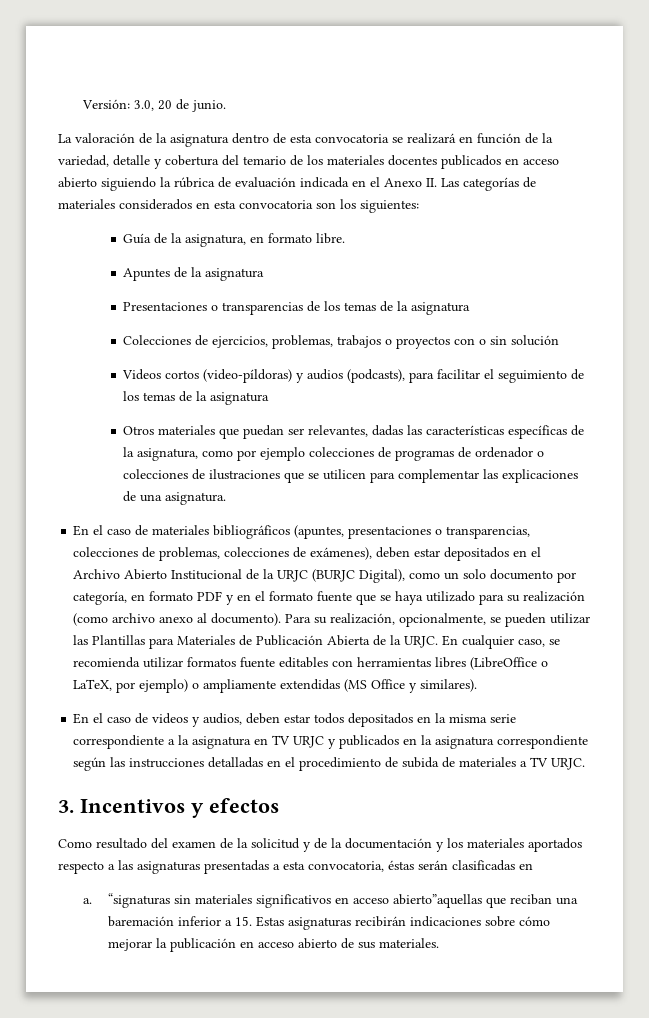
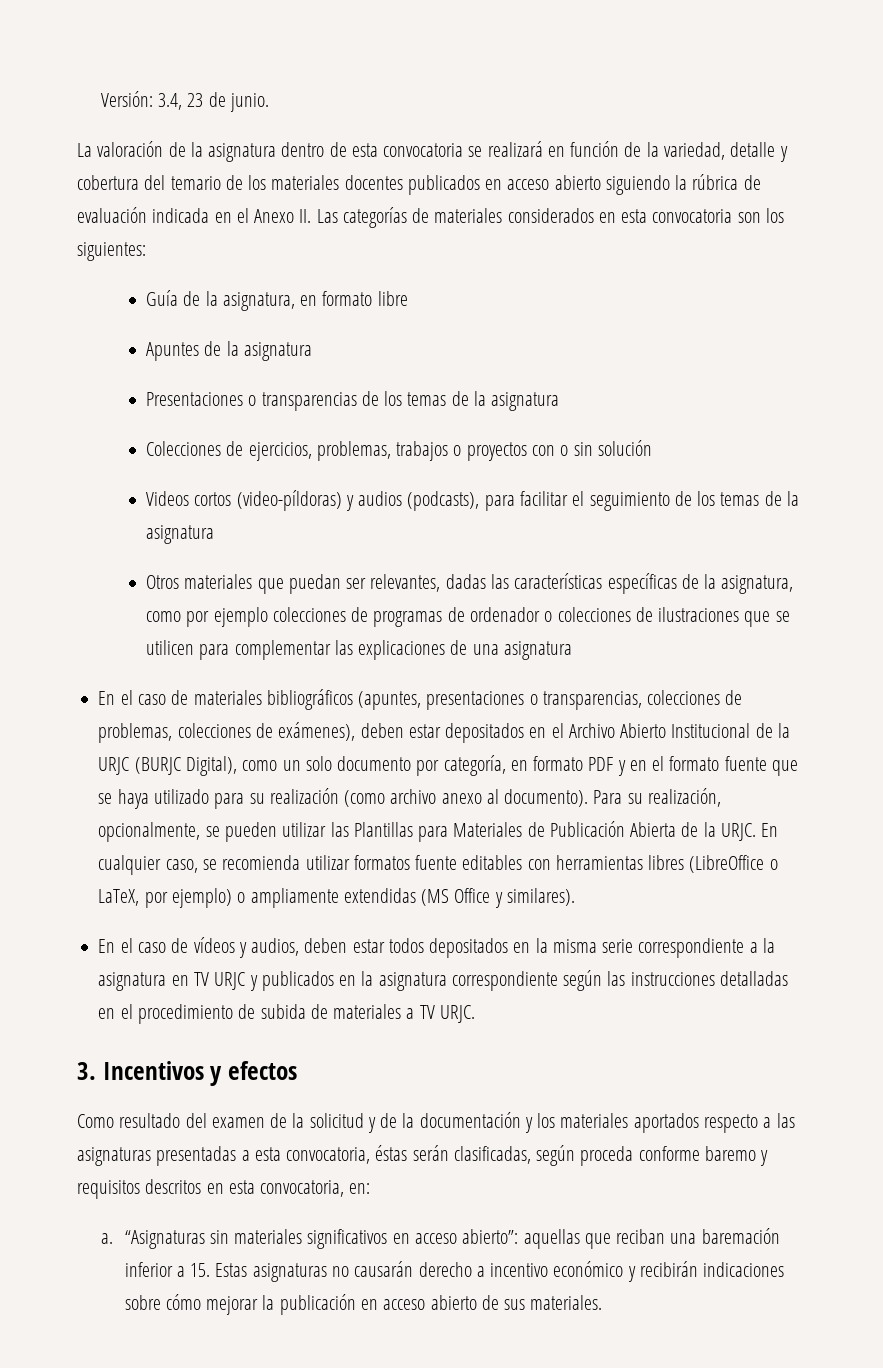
[134,100,173,111] 3.0, 20 -> [158,93,204,110] 3.4, 23
[316,233,346,244] libre. -> [377,291,408,306] libre
[165,492,227,505] asignatura. -> [503,641,572,660] asignatura
[152,713,189,724] videos -> [193,937,235,953] vídeos
[452,860,533,871] clasificadas en -> [453,1145,769,1166] [77,1179,371,1199] clasificadas, según proceda conforme baremo y requisitos descritos en esta convocatoria, en:
[108,893,171,908] “signaturas -> [124,1230,205,1249] “Asignaturas
[393,894,483,908] abierto”aquellas -> [462,1229,580,1249] abierto”: aquellas
(352, 923) none -> [332,1261,636,1282] no causarán derecho a incentivo económico y

